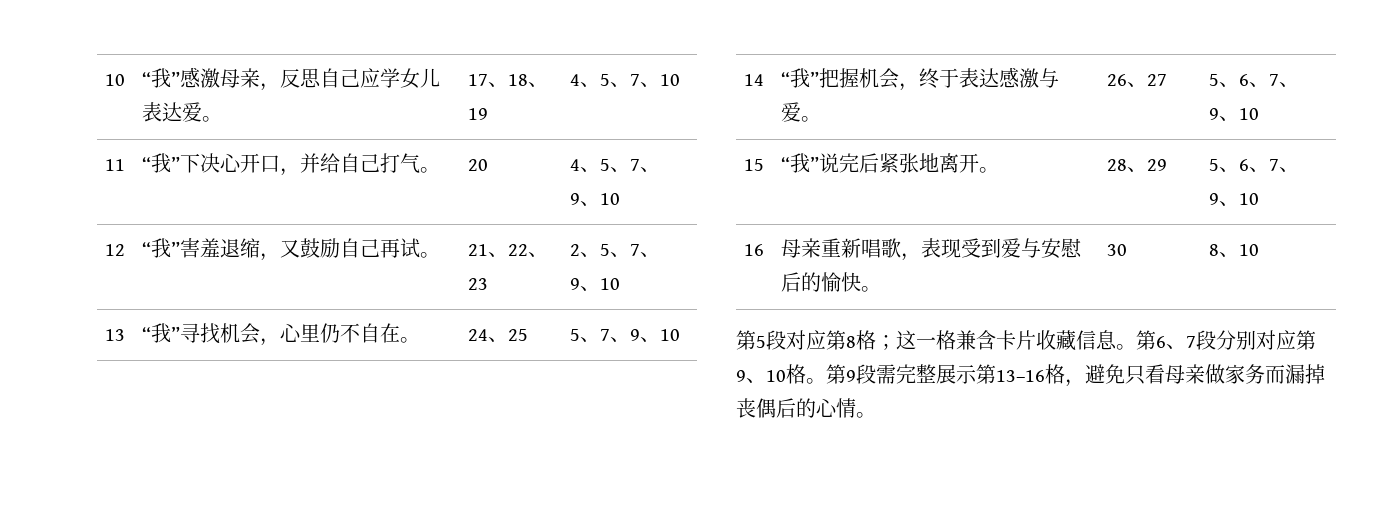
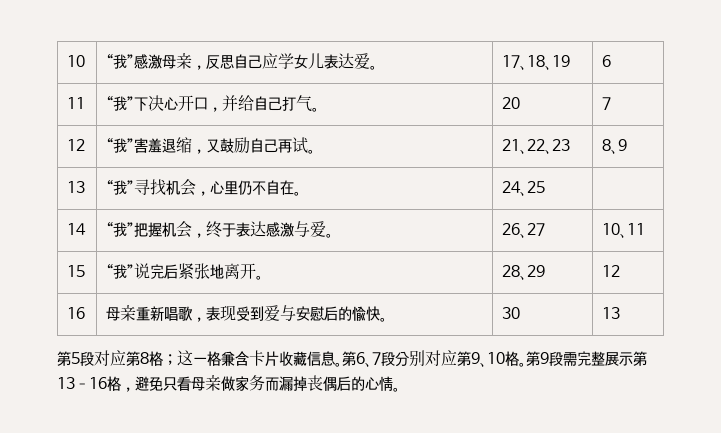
[570,74,681,87] 4、5、7、10 -> [602,55,612,67] 6
[570,159,661,172] [570,193,621,206] 4、5、7、9、10 -> [602,97,612,110] 7
[570,244,661,257] [570,278,621,291] 2、5、7、9、10 -> [602,139,628,154] 8、9
[570,329,681,342] 5、7、9、10 -> (546, 187) none
[1209,74,1300,87] [1209,108,1260,121] 5、6、7、9、10 -> [602,223,646,238] 10、11
[1209,159,1300,172] [1209,193,1260,206] 5、6、7、9、10 -> [602,265,621,277] 12
[1209,244,1260,257] 8、10 -> [602,307,621,319] 13

